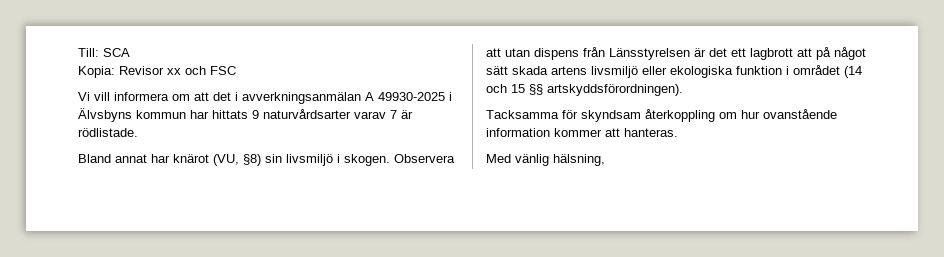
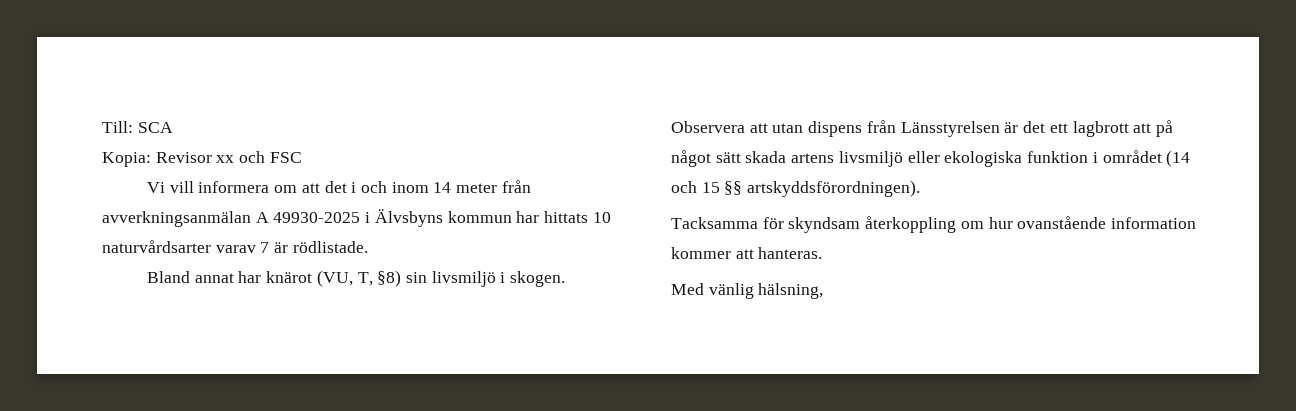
(238, 96) none -> [360,180,531,193] och inom 14 meter från
[252,110,259,119] 9 -> [592,212,611,223] 10
(239, 160) none -> [357,272,373,286] T,

